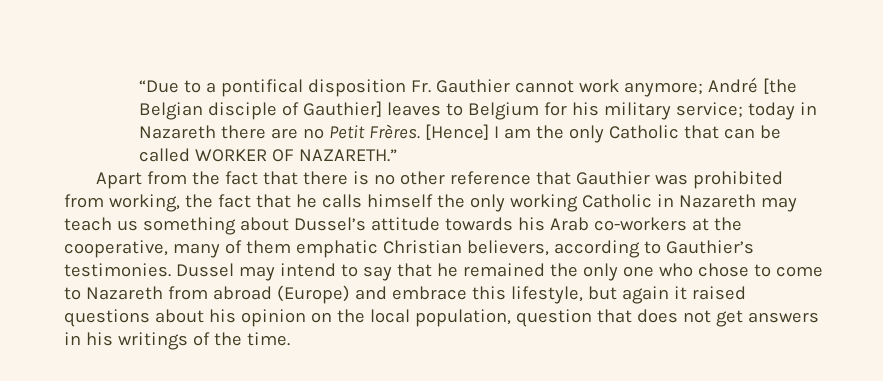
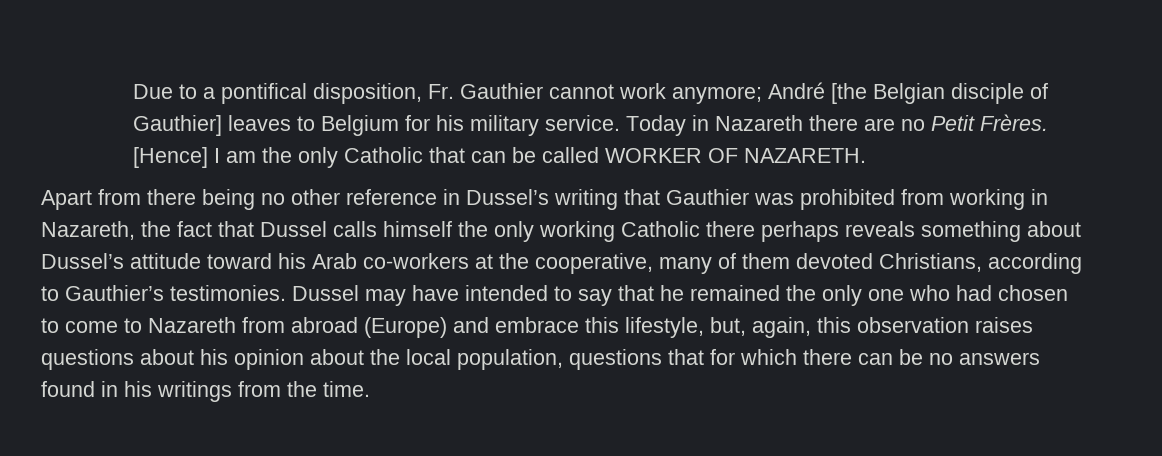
[138,80,179,93] “Due -> [132,84,173,99] Due
[307,79,406,97] disposition -> [312,83,422,104] disposition,
[675,102,795,120] service; today -> [544,115,686,136] service. Today
[298,149,397,162] NAZARETH.” -> [743,148,866,163] NAZARETH.
[191,171,531,185] the fact that there is no other reference -> [147,189,618,210] there being no other reference in Dussel’s writing
[108,194,317,212] working, the fact that he -> [949,189,1048,210] [41,221,327,240] working in Nazareth, the fact that Dussel
[656,194,797,212] [64,217,138,231] in Nazareth may teach us -> [706,221,915,242] there perhaps reveals
[444,217,513,231] towards -> [207,253,272,269] toward
[295,240,549,258] emphatic Christian believers, -> [796,253,982,272] devoted Christians,
[279,263,336,277] intend -> [412,285,548,301] have intended
[697,263,749,277] chose -> [956,285,1068,301] had chosen
[587,286,746,304] but again it raised -> [710,317,1033,338] but, again, this observation raises
[310,312,332,323] on -> [310,349,364,365] about
[515,309,819,327] question that does not get answers -> [569,349,1040,370] [41,381,95,397] questions that for which there can be no answers found
[192,332,210,346] of -> [238,381,281,397] from

